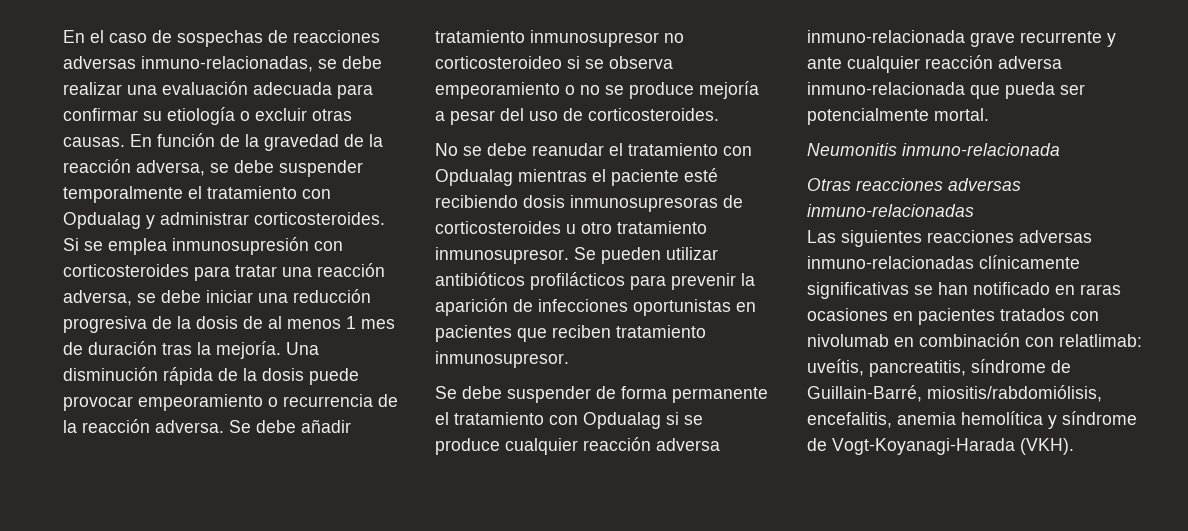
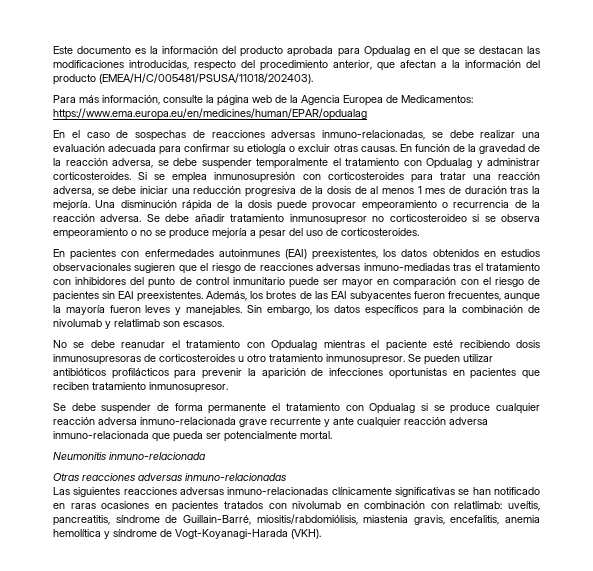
(63, 36) none -> [53,46,540,57] [53,60,540,71] [53,73,313,85] [53,95,473,106] [53,108,367,120] Este documento es la información del producto aprobada para Opdualag en el que se destacan las modificaciones introducidas, respecto del procedimiento anterior, que afectan a la información del producto (EMEA/H/C/005481/PSUSA/11018/202403). // Para más información, consulte la página web de la Agencia Europea de Medicamentos: https://www.ema.europa.eu/en/medicines/human/EPAR/opdualag //
(719, 114) none -> [53,249,540,260] [53,263,540,274] [53,277,540,288] [53,291,540,302] [53,305,540,316] [53,319,224,329] // En pacientes con enfermedades autoinmunes (EAI) preexistentes, los datos obtenidos en estudios observacionales sugieren que el riesgo de reacciones adversas inmuno-mediadas tras el tratamiento con inhibidores del punto de control inmunitario puede ser mayor en comparación con el riesgo de pacientes sin EAI preexistentes. Además, los brotes de las EAI subyacentes fueron frecuentes, aunque la mayoría fueron leves y manejables. Sin embargo, los datos específicos para la combinación de nivolumab y relatlimab son escasos.
(1102, 393) none -> [363,515,445,525] miastenia gravis,

